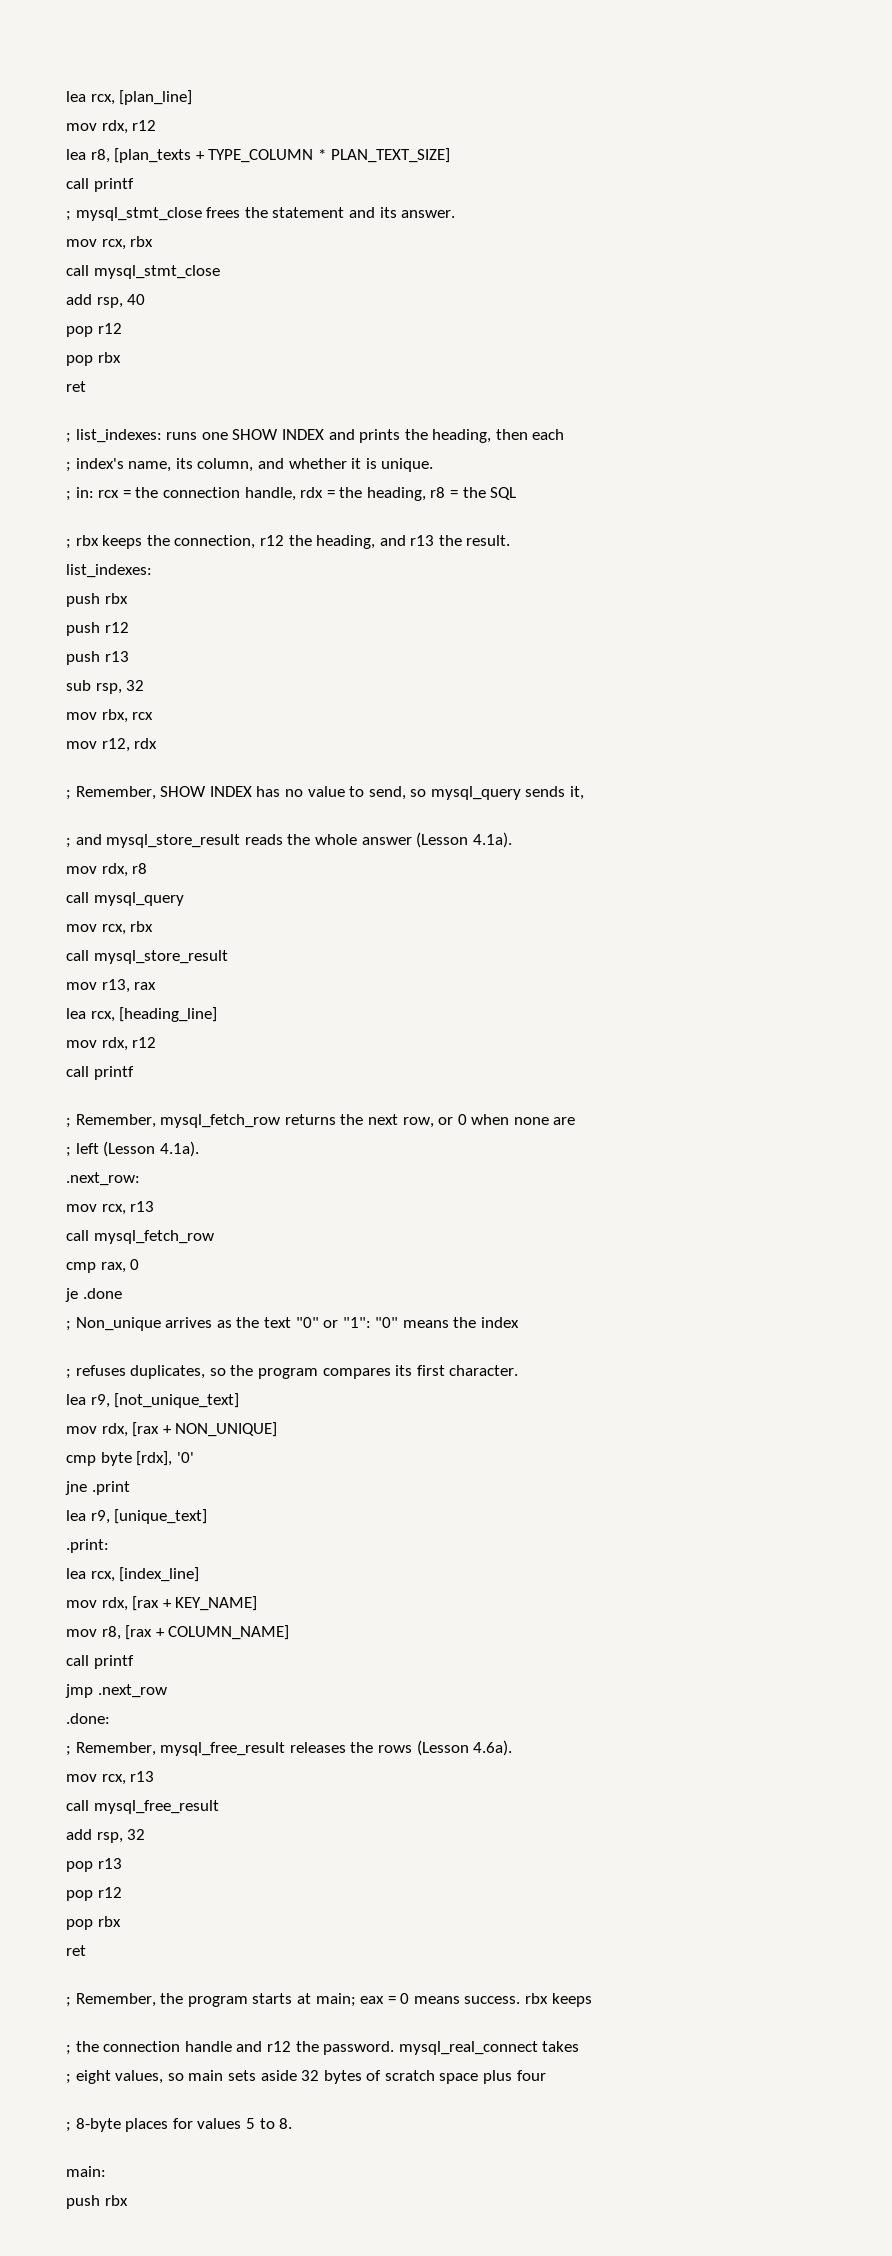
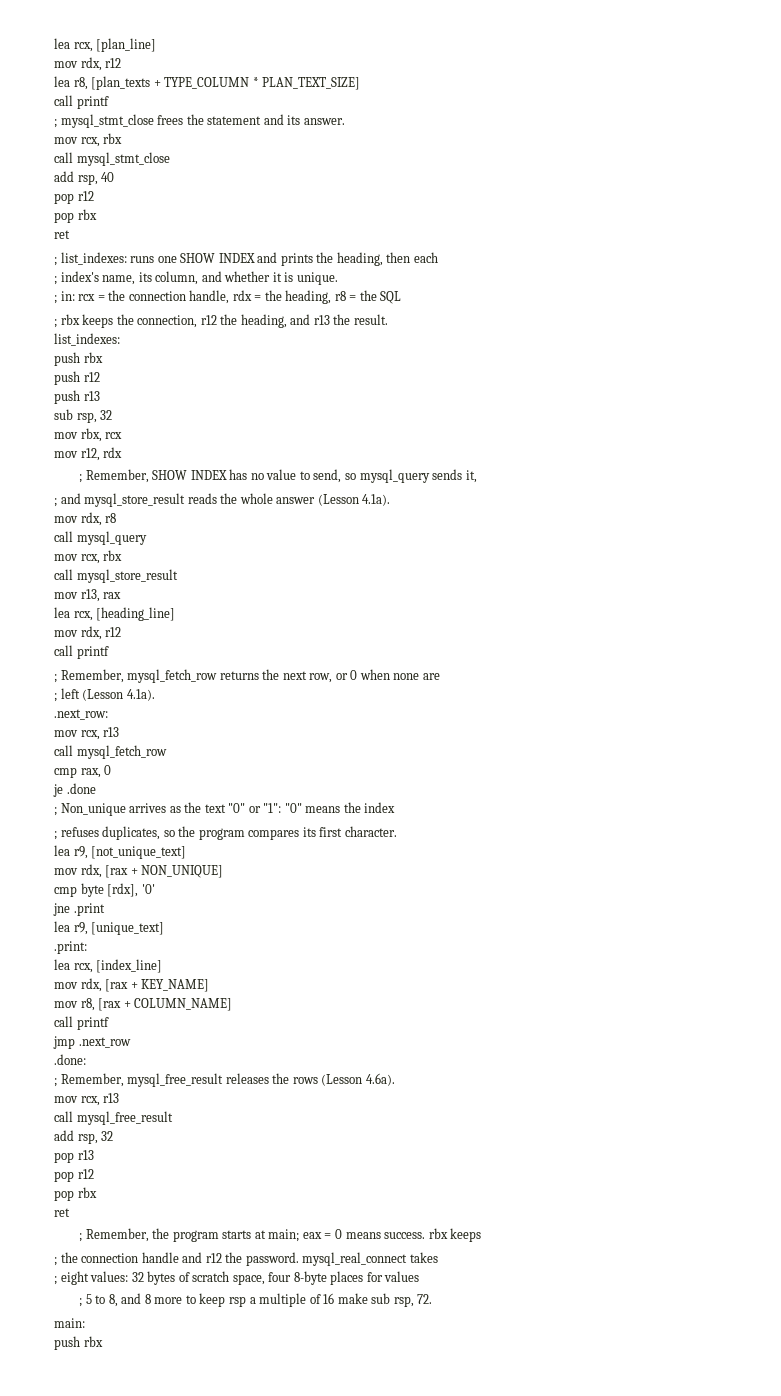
[115,2070,297,2084] values, so main sets aside -> [90,1271,129,1282] values:
[439,2070,513,2084] space plus -> [232,1274,265,1285] space,
[66,2122,71,2132] // ; -> (292, 1277) none
(242, 2123) none -> [79,1298,83,1307] // ;
[279,2118,293,2129] 8. -> [108,1293,433,1307] 8, and 8 more to keep rsp a multiple of 16 make sub rsp, 72.

